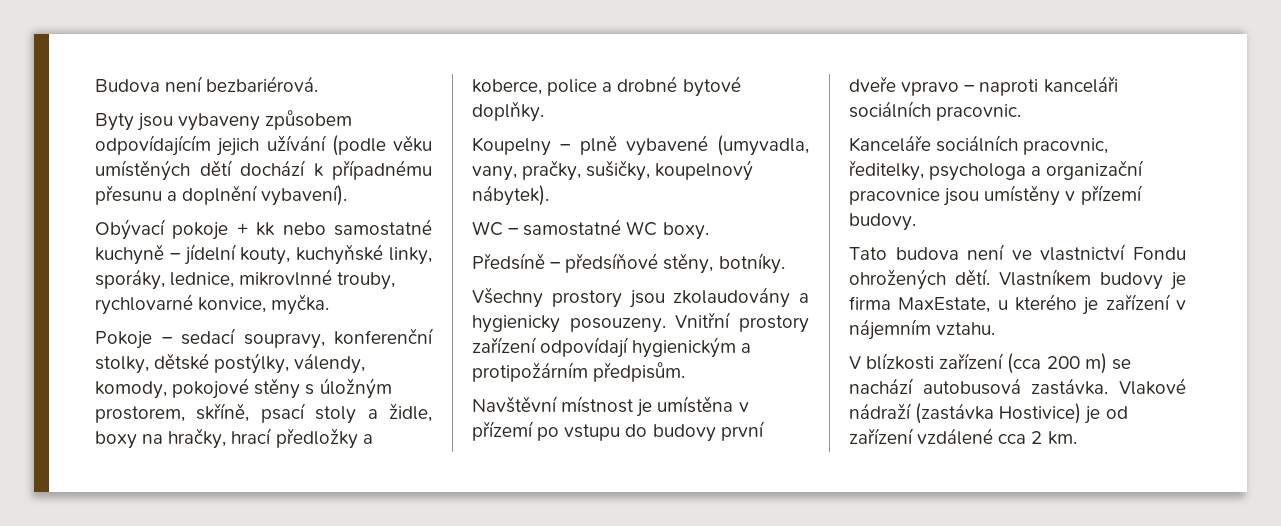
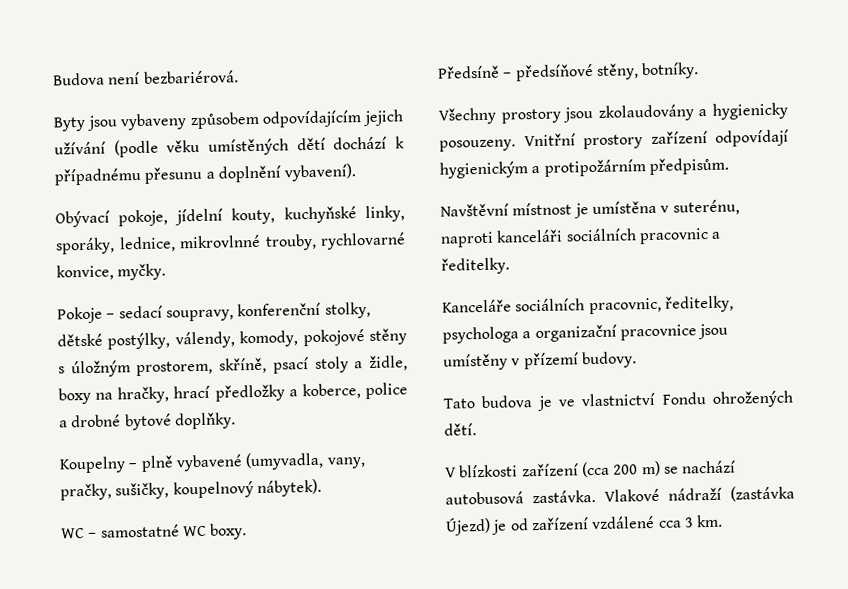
[172,219,432,240] [95,244,181,265] pokoje + kk nebo samostatné kuchyně – -> [118,209,169,227] pokoje,
[271,294,330,315] myčka. -> [117,263,167,281] myčky.
[472,421,765,442] [849,76,1118,96] [849,101,1022,121] přízemí po vstupu do budovy první dveře vpravo – naproti kanceláři sociálních pracovnic. -> [672,199,740,216] [440,227,722,248] [441,257,510,275] suterénu, naproti kanceláři sociálních pracovnic a ředitelky.
[967,244,1006,260] není -> [536,395,553,412] je
[999,269,1186,290] [849,294,1186,315] [849,319,996,340] Vlastníkem budovy je firma MaxEstate, u kterého je zařízení v nájemním vztahu. -> (477, 429) none
[999,403,1082,424] Hostivice) -> [445,516,491,536] Újezd)
[1031,431,1043,444] 2 -> [683,517,694,528] 3

